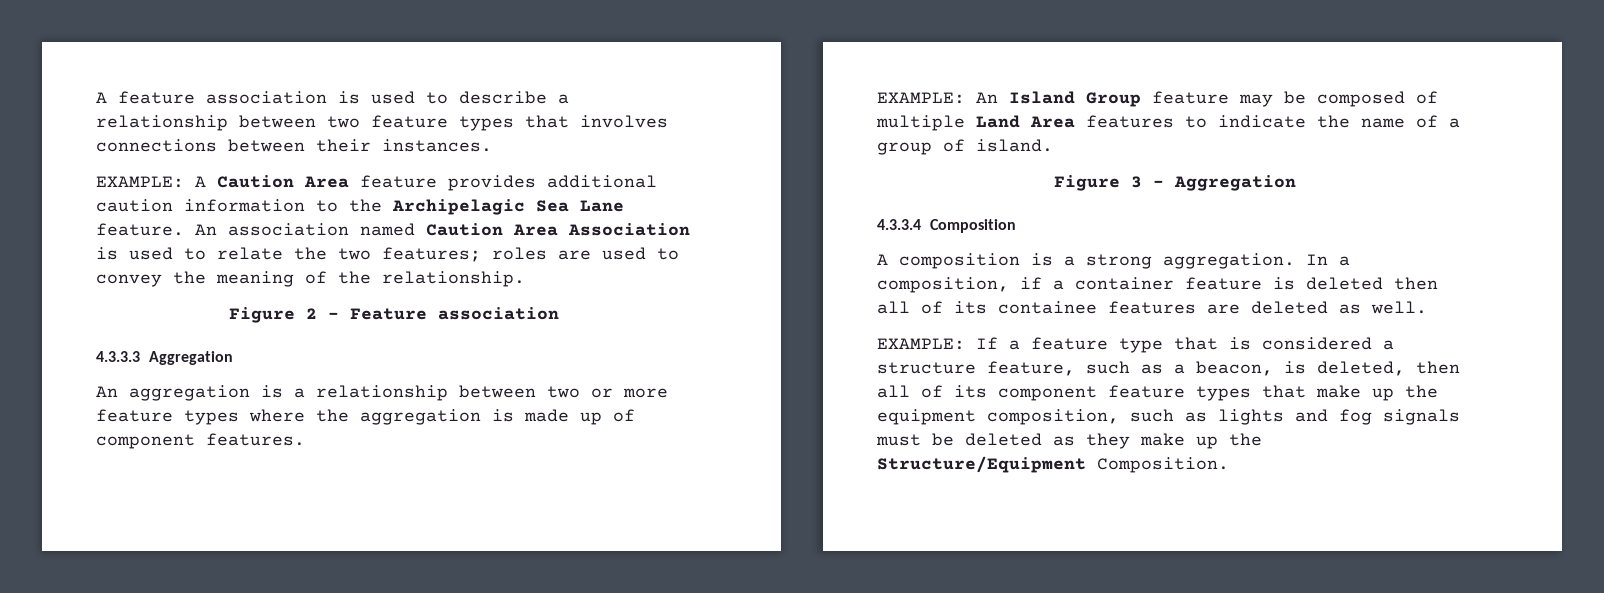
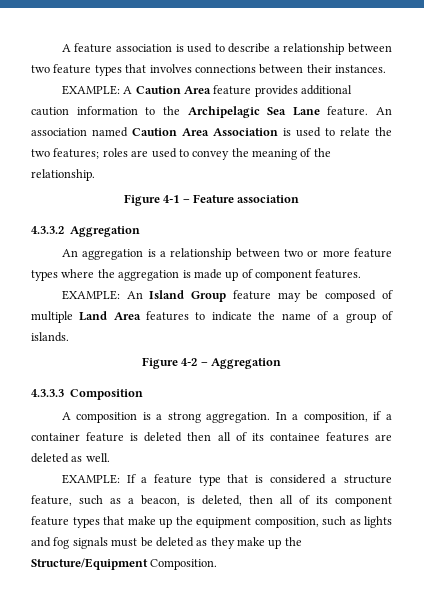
[305,308,317,319] 2 -> [163,195,180,203] 4-1
[96,351,140,362] 4.3.3.3 -> [31,226,64,234] 4.3.3.2
[976,139,1053,152] [1053,175,1142,191] island. // Figure 3 -> [31,332,69,342] [141,357,198,369] islands. // Figure 4-2
[877,219,921,230] 4.3.3.4 -> [31,389,64,397] 4.3.3.3

